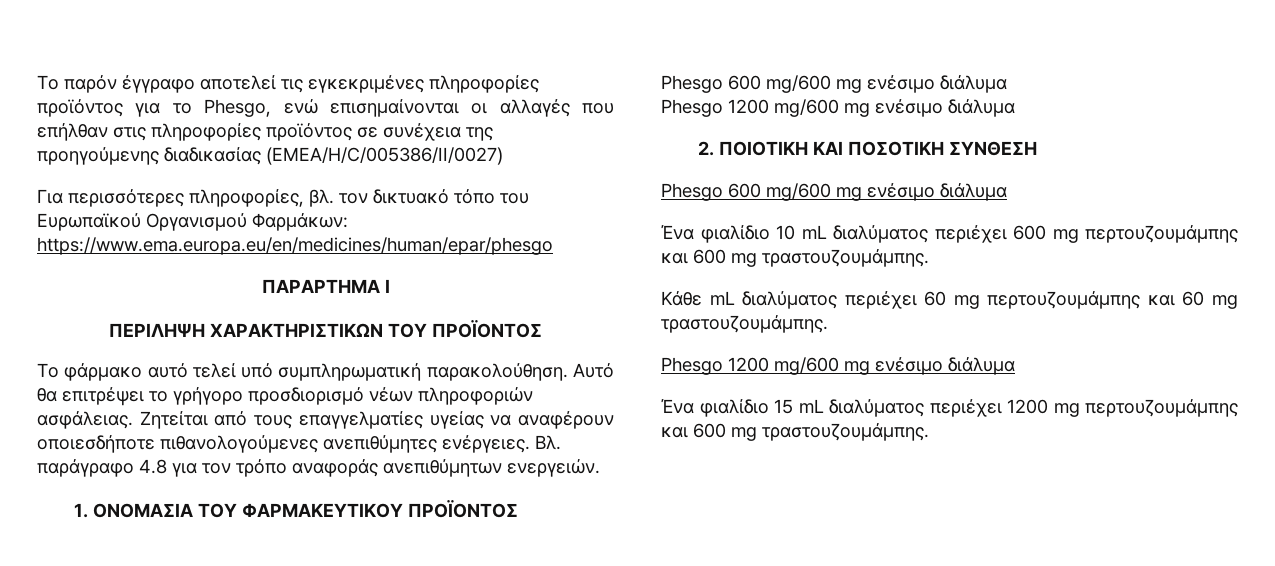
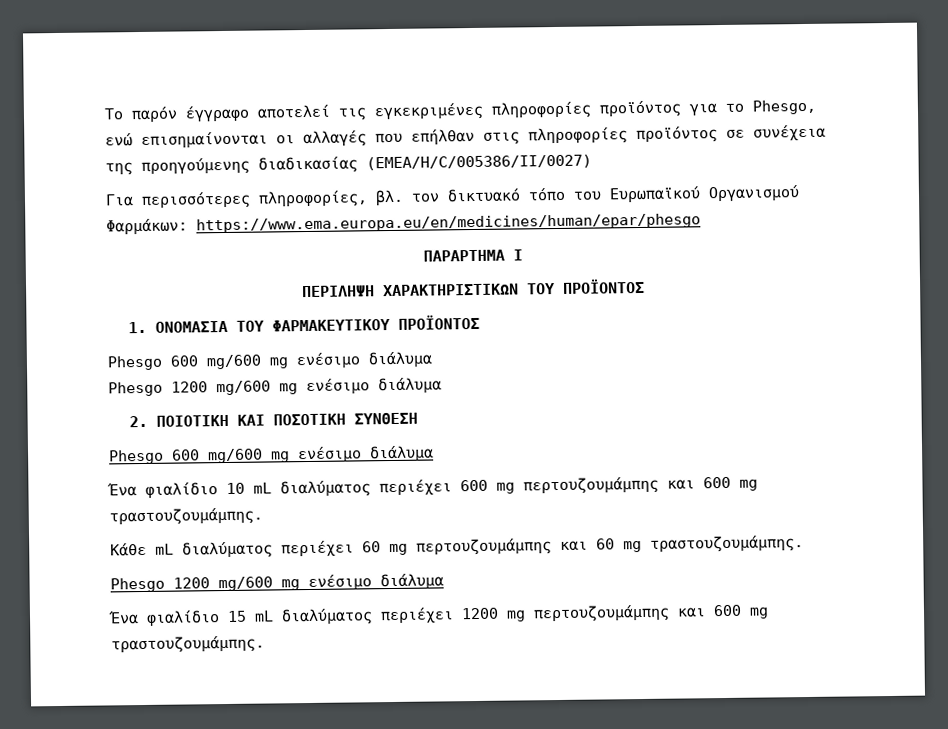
[37,363,614,381] [37,387,533,406] [37,411,614,429] [37,435,561,453] [37,459,600,477] // Το φάρμακο αυτό τελεί υπό συμπληρωματική παρακολούθηση. Αυτό θα επιτρέψει το γρήγορο προσδιορισμό νέων πληροφοριών ασφάλειας. Ζητείται από τους επαγγελματίες υγείας να αναφέρουν οποιεσδήποτε πιθανολογούμενες ανεπιθύμητες ενέργειες. Βλ. παράγραφο 4.8 για τον τρόπο αναφοράς ανεπιθύμητων ενεργειών. -> (645, 286) none

